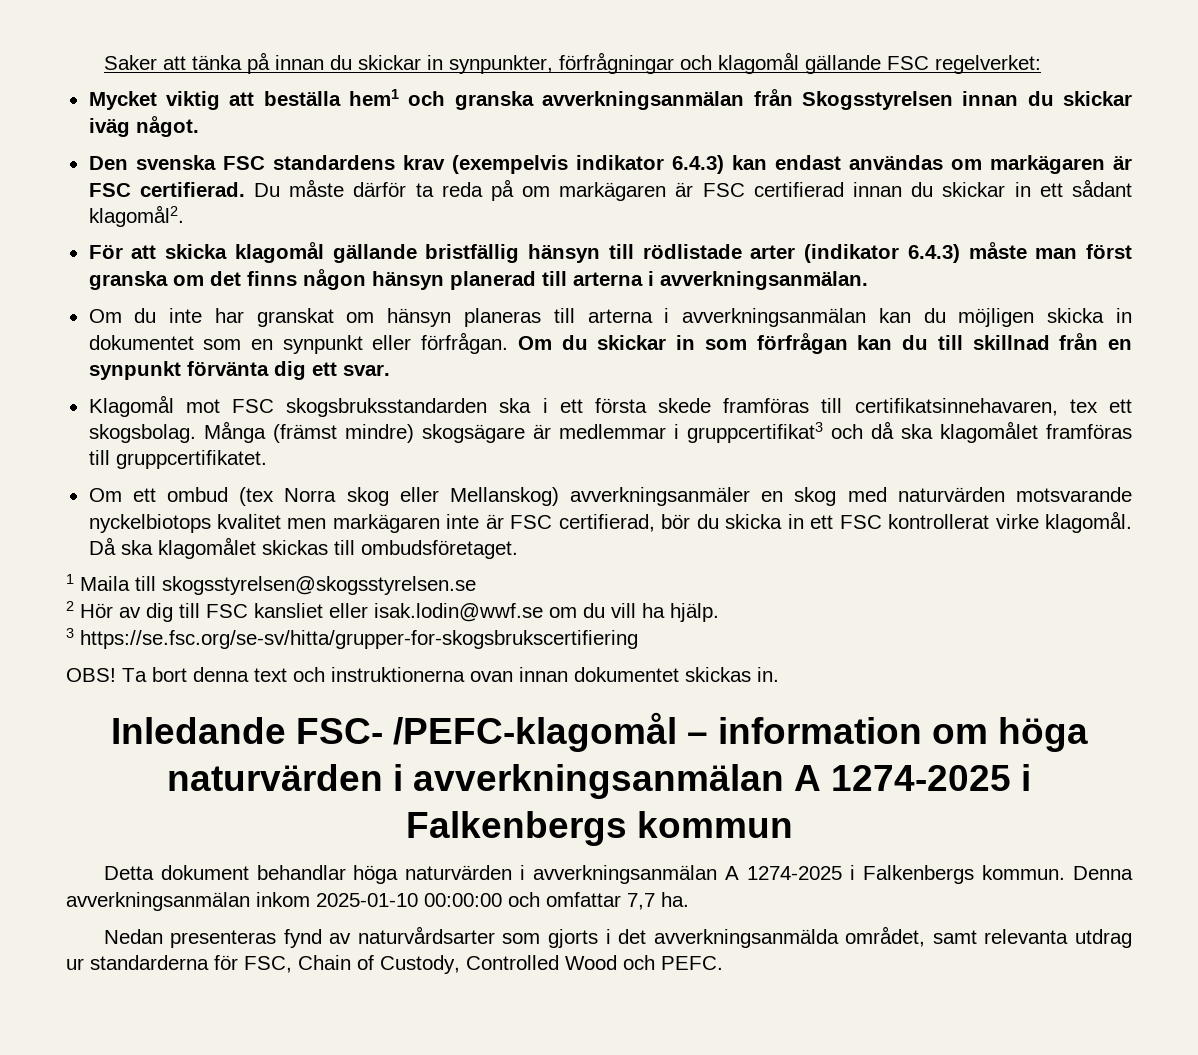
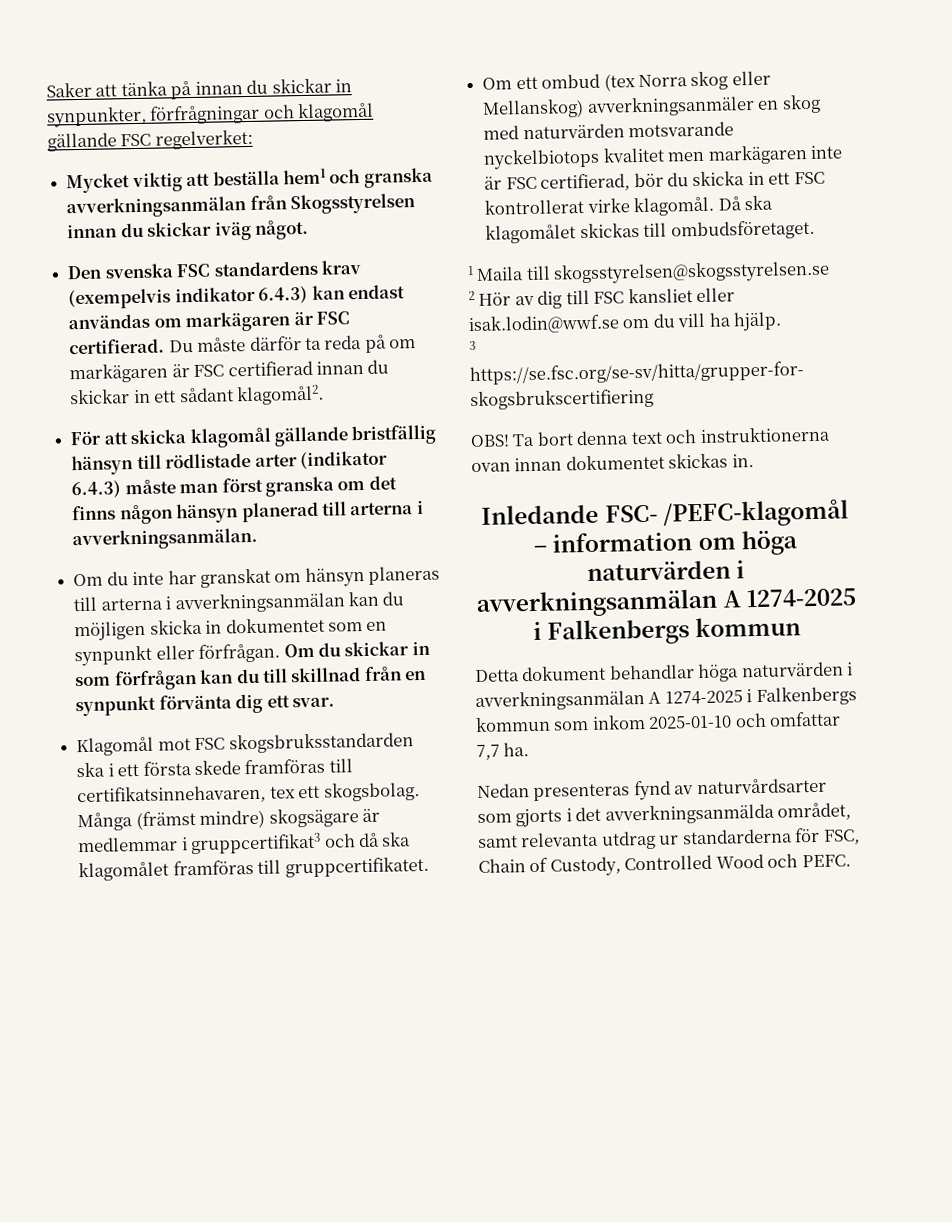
[982,865,1133,880] [66,892,250,911] kommun. Denna avverkningsanmälan -> [475,716,590,733] kommun som
[424,893,502,907] 00:00:00 -> (733, 721) none

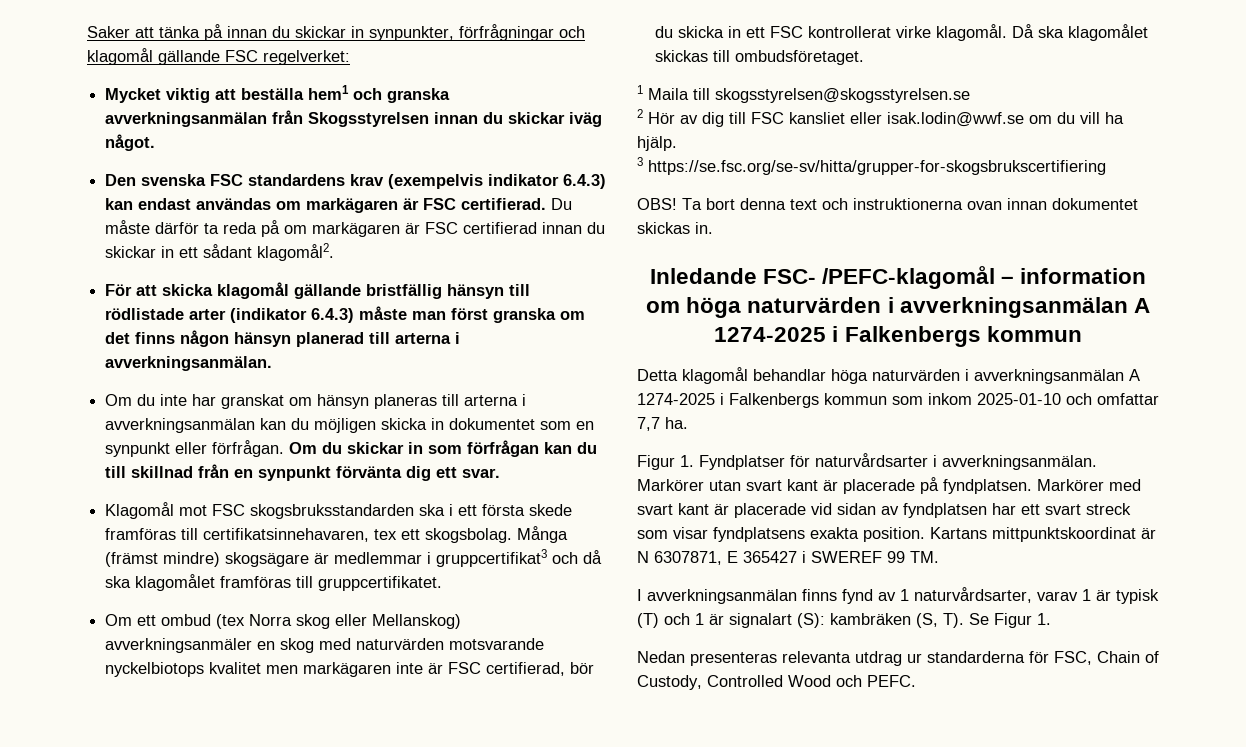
[522,665,607,682] dokument -> [682,367,748,384] klagomål
[477,777,827,802] [477,802,852,828] [478,835,518,848] Nedan presenteras fynd av naturvårdsarter som gjorts i det avverkningsanmälda området, samt -> [637,453,1097,470] [637,477,1141,494] [637,503,1131,518] [637,527,1156,542] [637,551,939,565] [637,587,1159,604] [637,613,1051,628] [637,651,777,666] Figur 1. Fyndplatser för naturvårdsarter i avverkningsanmälan. Markörer utan svart kant är placerade på fyndplatsen. Markörer med svart kant är placerade vid sidan av fyndplatsen har ett svart streck som visar fyndplatsens exakta position. Kartans mittpunktskoordinat är N 6307871, E 365427 i SWEREF 99 TM. // I avverkningsanmälan finns fynd av 1 naturvårdsarter, varav 1 är typisk (T) och 1 är signalart (S): kambräken (S, T). Se Figur 1. // Nedan presenteras

